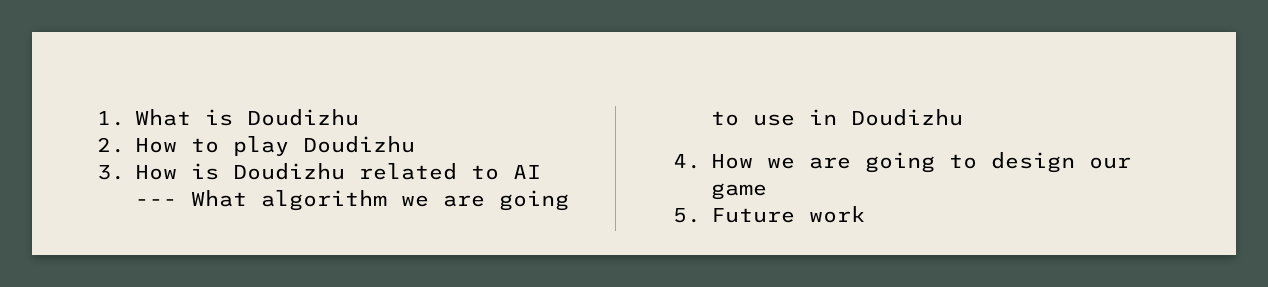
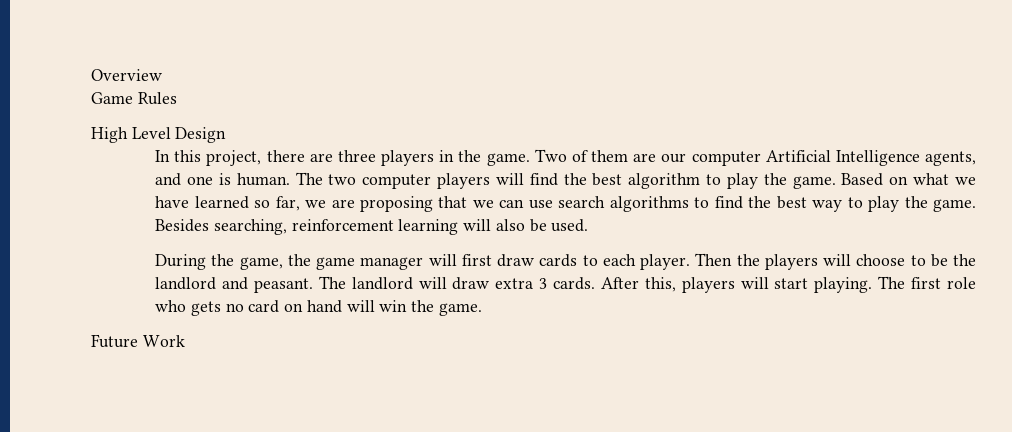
[97,109,360,126] [97,136,416,156] [97,163,542,180] [135,190,570,211] [711,109,964,126] [673,152,1132,173] [711,183,768,200] [673,206,866,223] 1. What is Doudizhu // 2. How to play Doudizhu // 3. How is Doudizhu related to AI --- What algorithm we are going to use in Doudizhu // 4. How we are going to design our game // 5. Future work -> [91,69,162,81] [91,92,177,105] [91,127,227,143] [155,149,977,166] [155,172,977,189] [155,196,976,212] [155,219,589,235] [155,253,976,270] [155,276,976,293] [155,300,482,316] [91,334,185,348] Overview // Game Rules // High Level Design // In this project, there are three players in the game. Two of them are our computer Artificial Intelligence agents, and one is human. The two computer players will find the best algorithm to play the game. Based on what we have learned so far, we are proposing that we can use search algorithms to find the best way to play the game. Besides searching, reinforcement learning will also be used. // During the game, the game manager will first draw cards to each player. Then the players will choose to be the landlord and peasant. The landlord will draw extra 3 cards. After this, players will start playing. The first role who gets no card on hand will win the game. // Future Work

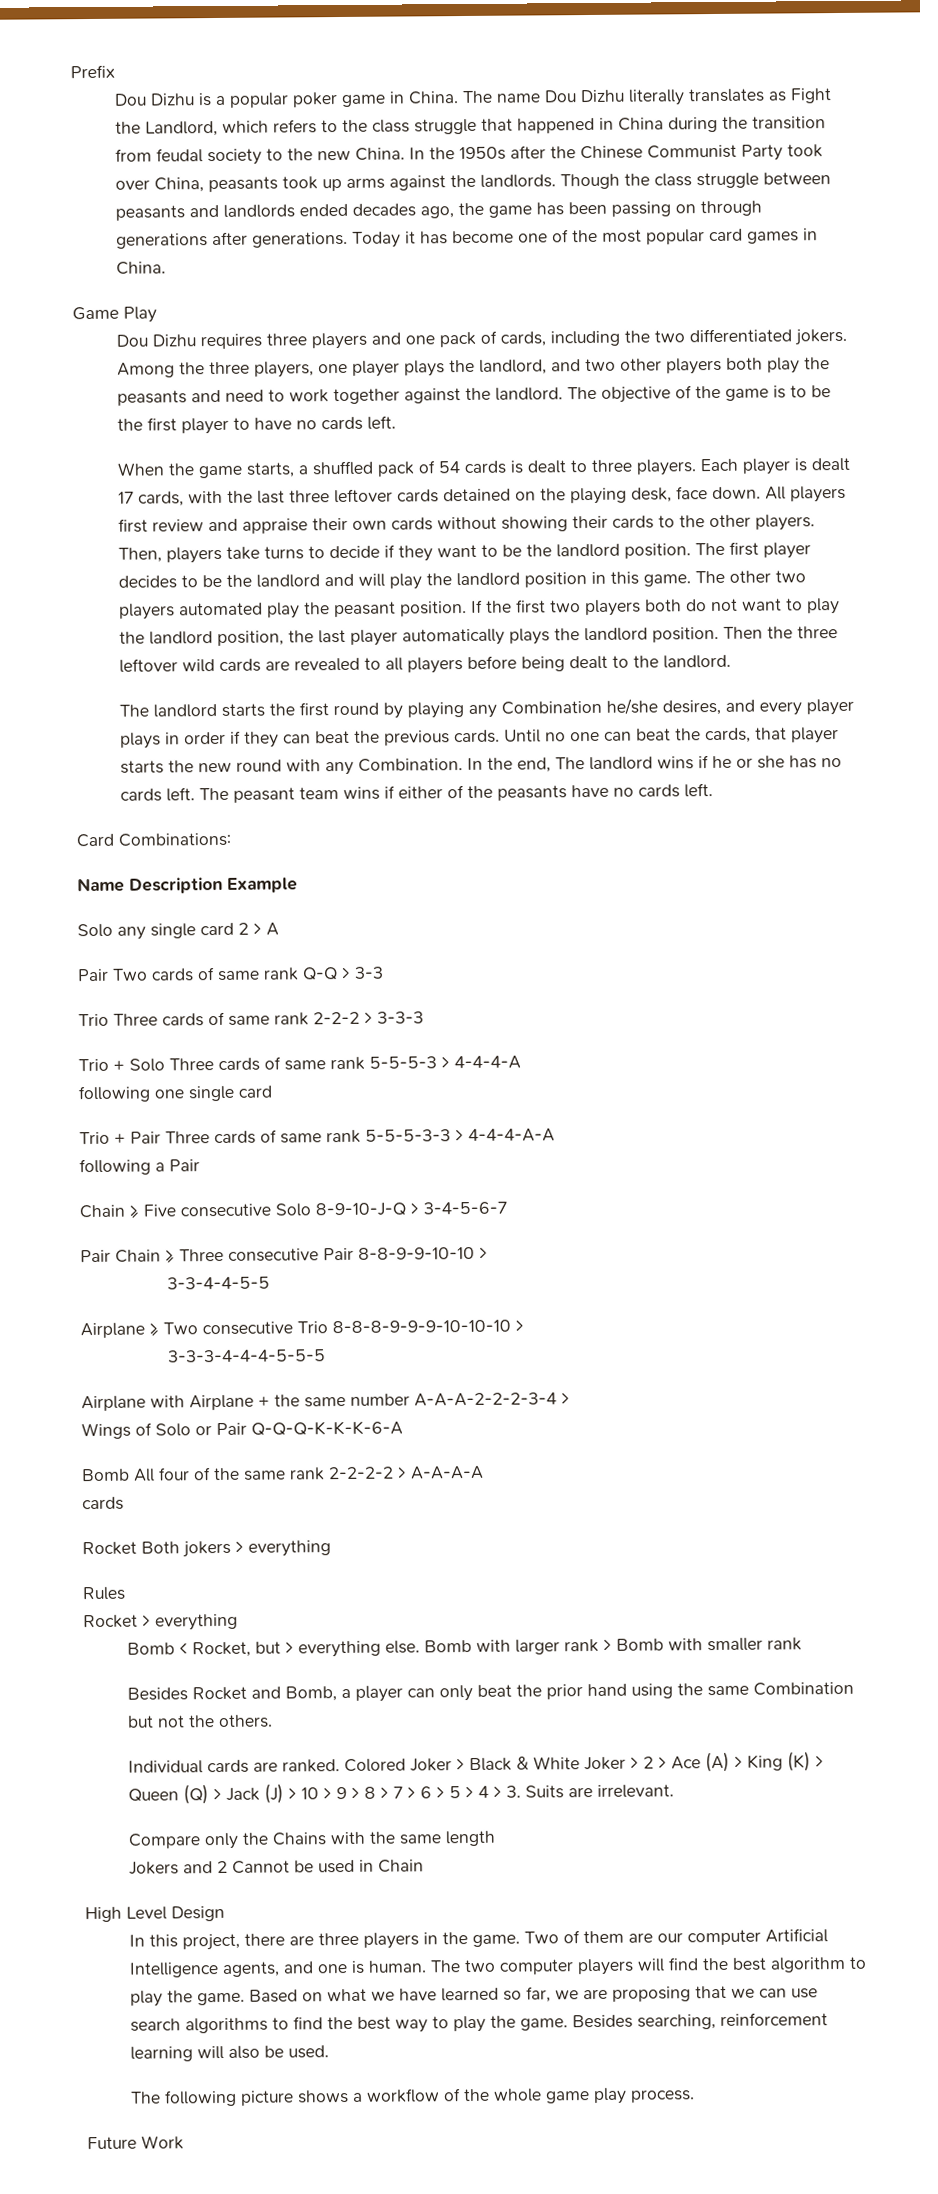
[91,69,162,81] [91,92,177,105] Overview // Game Rules -> [70,64,115,79] [113,88,832,108] [114,116,826,137] [114,144,823,166] [114,172,831,193] [114,200,762,221] [115,228,818,249] [115,261,166,275] [72,306,157,323] [115,328,847,350] [116,357,830,378] [116,385,831,406] [116,415,396,435] [116,457,850,479] [117,485,846,507] [117,514,815,534] [117,541,811,564] [117,570,806,590] [118,598,840,620] [118,626,838,647] [118,654,731,674] [118,698,854,719] [119,727,839,749] [119,755,842,776] [119,783,713,803] [76,832,231,848] [77,876,298,894] [77,922,279,940] [77,966,384,982] [78,1011,424,1027] [78,1055,521,1072] [78,1085,272,1103] [79,1128,555,1145] [79,1158,200,1176] [79,1201,507,1219] [80,1246,488,1264] [167,1276,271,1290] [80,1319,524,1339] [168,1349,327,1363] [81,1392,570,1412] [81,1420,403,1440] [81,1465,484,1482] [82,1496,124,1511] [82,1540,331,1558] [82,1586,126,1601] [83,1613,238,1631] [126,1637,802,1658] [126,1681,854,1702] [126,1714,273,1729] [127,1751,824,1774] [127,1783,674,1805] [127,1830,496,1850] [128,1859,424,1875] Prefix // Dou Dizhu is a popular poker game in China. The name Dou Dizhu literally translates as Fight the Landlord, which refers to the class struggle that happened in China during the transition from feudal society to the new China. In the 1950s after the Chinese Communist Party took over China, peasants took up arms against the landlords. Though the class struggle between peasants and landlords ended decades ago, the game has been passing on through generations after generations. Today it has become one of the most popular card games in China. // Game Play // Dou Dizhu requires three players and one pack of cards, including the two differentiated jokers. Among the three players, one player plays the landlord, and two other players both play the peasants and need to work together against the landlord. The objective of the game is to be the first player to have no cards left. // When the game starts, a shuffled pack of 54 cards is dealt to three players. Each player is dealt 17 cards, with the last three leftover cards detained on the playing desk, face down. All players first review and appraise their own cards without showing their cards to the other players. Then, players take turns to decide if they want to be the landlord position. The first player decides to be the landlord and will play the landlord position in this game. The other two players automated play the peasant position. If the first two players both do not want to play the landlord position, the last player automatically plays the landlord position. Then the three leftover wild cards are revealed to all players before being dealt to the landlord. // The landlord starts the first round by playing any Combination he/she desires, and every player plays in order if they can beat the previous cards. Until no one can beat the cards, that player starts the new round with any Combination. In the end, The landlord wins if he or she has no cards left. The peasant team wins if either of the peasants have no cards left. // Card Combinations: // Name Description Example // Solo any single card 2 > A // Pair Two cards of same rank Q-Q > 3-3 // Trio Three cards of same rank 2-2-2 > 3-3-3 // Trio + Solo Three cards of same rank 5-5-5-3 > 4-4-4-A // following one single card // Trio + Pair Three cards of same rank 5-5-5-3-3 > 4-4-4-A-A // following a Pair // Chain ≥ Five consecutive Solo 8-9-10-J-Q > 3-4-5-6-7 // Pair Chain ≥ Three consecutive Pair 8-8-9-9-10-10 > // 3-3-4-4-5-5 // Airplane ≥ Two consecutive Trio 8-8-8-9-9-9-10-10-10 > // 3-3-3-4-4-4-5-5-5 // Airplane with Airplane + the same number A-A-A-2-2-2-3-4 > // Wings of Solo or Pair Q-Q-Q-K-K-K-6-A // Bomb All four of the same rank 2-2-2-2 > A-A-A-A // cards // Rocket Both jokers > everything // Rules // Rocket > everything // Bomb < Rocket, but > everything else. Bomb with larger rank > Bomb with smaller rank // Besides Rocket and Bomb, a player can only beat the prior hand using the same Combination but not the others. // Individual cards are ranked. Colored Joker > Black & White Joker > 2 > Ace (A) > King (K) > Queen (Q) > Jack (J) > 10 > 9 > 8 > 7 > 6 > 5 > 4 > 3. Suits are irrelevant. // Compare only the Chains with the same length // Jokers and 2 Cannot be used in Chain
[155,253,976,270] [155,276,976,293] [155,300,482,316] During the game, the game manager will first draw cards to each player. Then the players will choose to be the landlord and peasant. The landlord will draw extra 3 cards. After this, players will start playing. The first role who gets no card on hand will win the game. -> [129,2087,695,2107] The following picture shows a workflow of the whole game play process.

